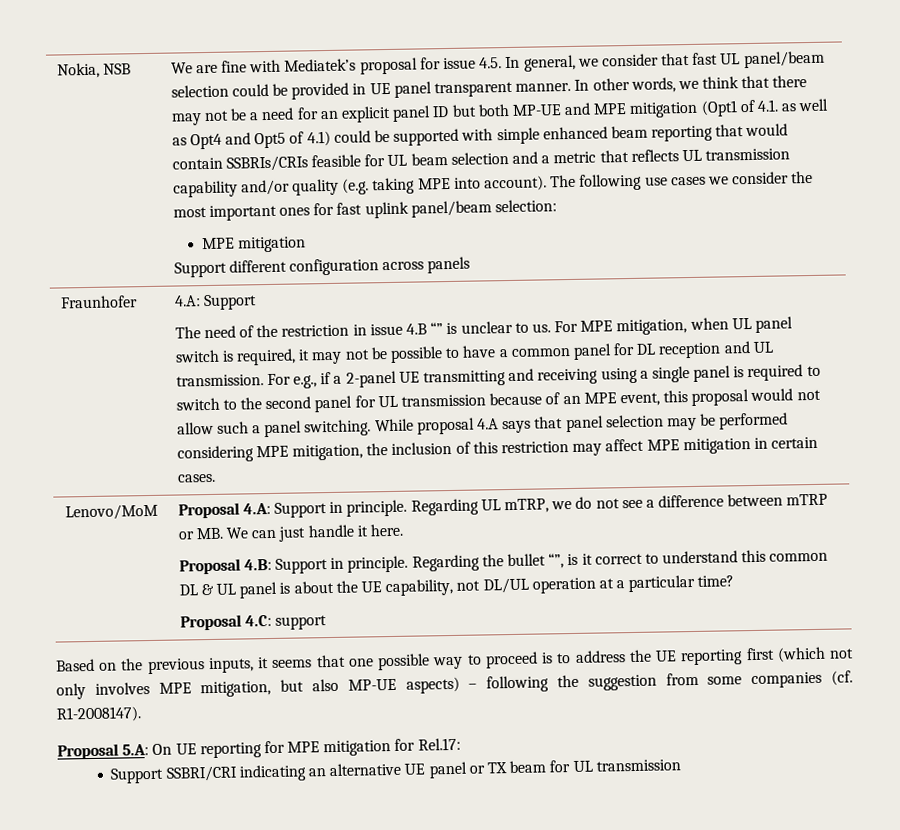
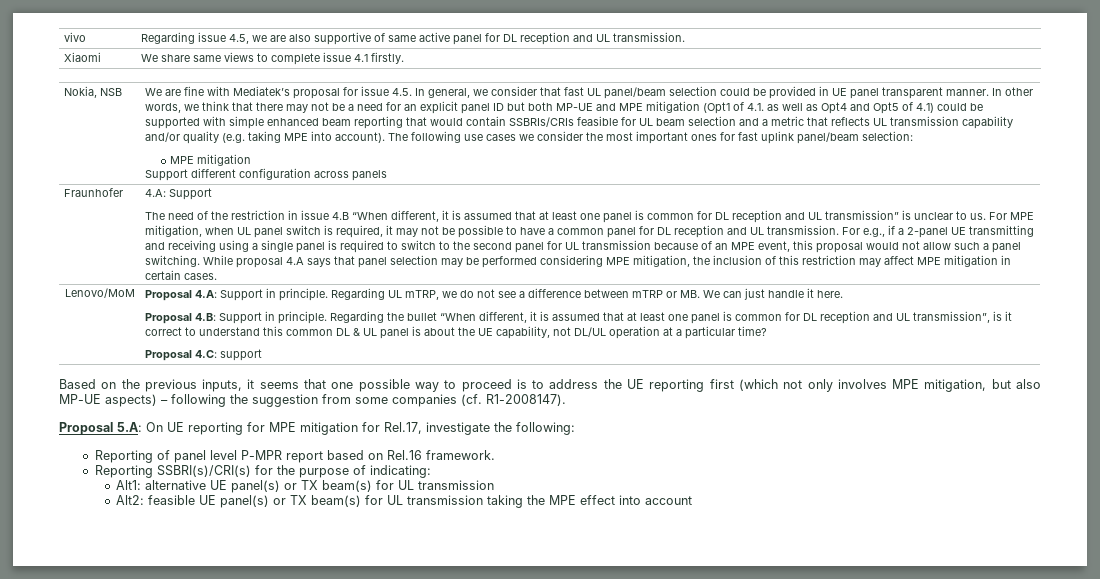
(56, 70) none -> [64,32,87,42] [141,32,686,45] [64,52,102,62] [141,52,405,65] vivo | Regarding issue 4.5, we are also supportive of same active panel for DL reception and UL transmission. // Xiaomi | We share same views to complete issue 4.1 firstly. //
[430,322,444,335] “” -> [352,210,900,223] “When different, it is assumed that at least one panel is common for DL reception and UL transmission”
[548,553,565,569] “”, -> [440,311,991,324] “When different, it is assumed that at least one panel is common for DL reception and UL transmission”,
[417,737,461,751] [110,764,327,784] Rel.17: // Support SSBRI/CRI indicating an -> [384,422,575,435] [94,450,495,463] [94,465,431,478] [116,480,142,490] Rel.17, investigate the following: // Reporting of panel level P-MPR report based on Rel.16 framework. // Reporting SSBRI(s)/CRI(s) for the purpose of indicating: // Alt1:
[428,759,681,779] panel or TX beam for UL transmission -> [231,480,495,493] [116,495,693,508] panel(s) or TX beam(s) for UL transmission // Alt2: feasible UE panel(s) or TX beam(s) for UL transmission taking the MPE effect into account

